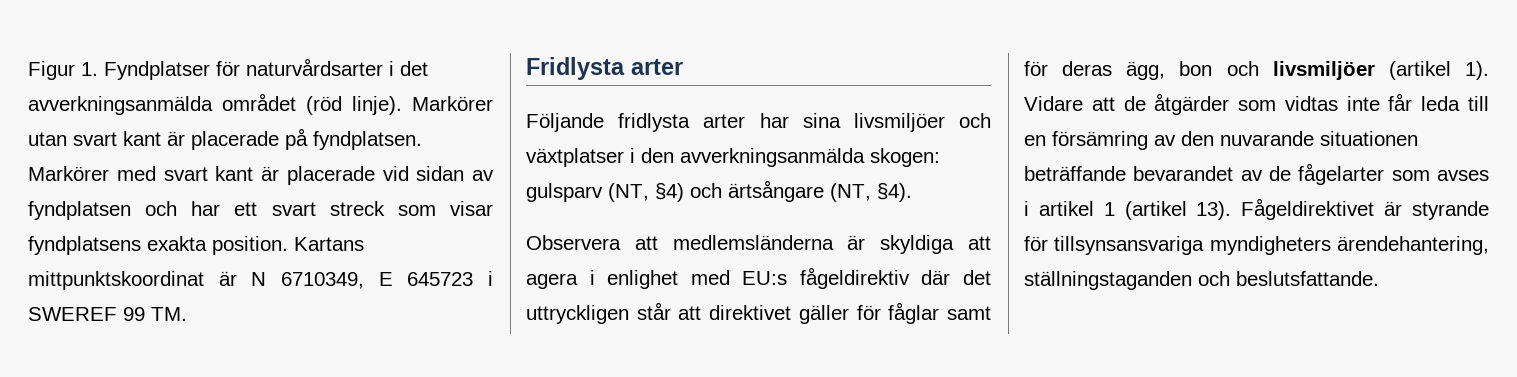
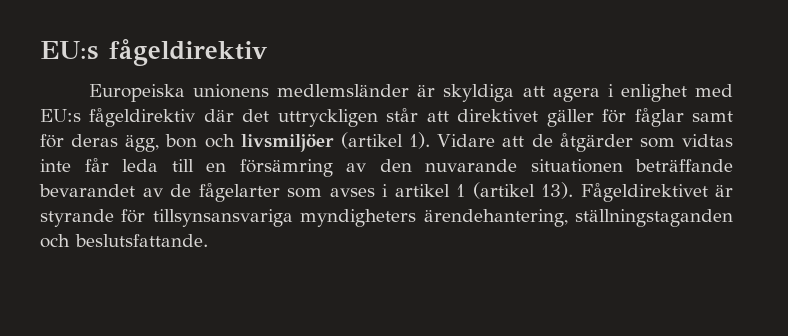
[28,58,428,80] [28,93,493,115] [28,128,422,150] [28,166,494,185] [28,201,494,220] [28,236,364,255] [28,271,494,290] [28,307,187,321] [526,57,683,80] [526,113,991,132] [526,148,940,167] [526,180,912,202] [526,235,834,250] Figur 1. Fyndplatser för naturvårdsarter i det avverkningsanmälda området (röd linje). Markörer utan svart kant är placerade på fyndplatsen. Markörer med svart kant är placerade vid sidan av fyndplatsen och har ett svart streck som visar fyndplatsens exakta position. Kartans mittpunktskoordinat är N 6710349, E 645723 i SWEREF 99 TM. // Fridlysta arter // Följande fridlysta arter har sina livsmiljöer och växtplatser i den avverkningsanmälda skogen: gulsparv (NT, §4) och ärtsångare (NT, §4). // Observera att medlemsländerna -> [40,39,267,66] [88,84,410,102] EU:s fågeldirektiv // Europeiska unionens medlemsländer

